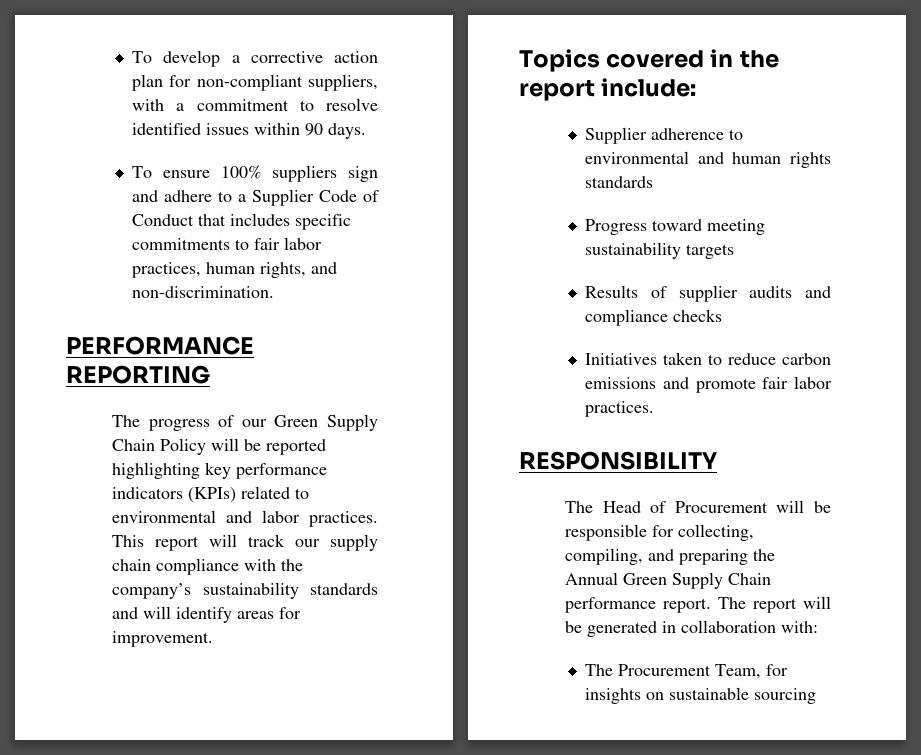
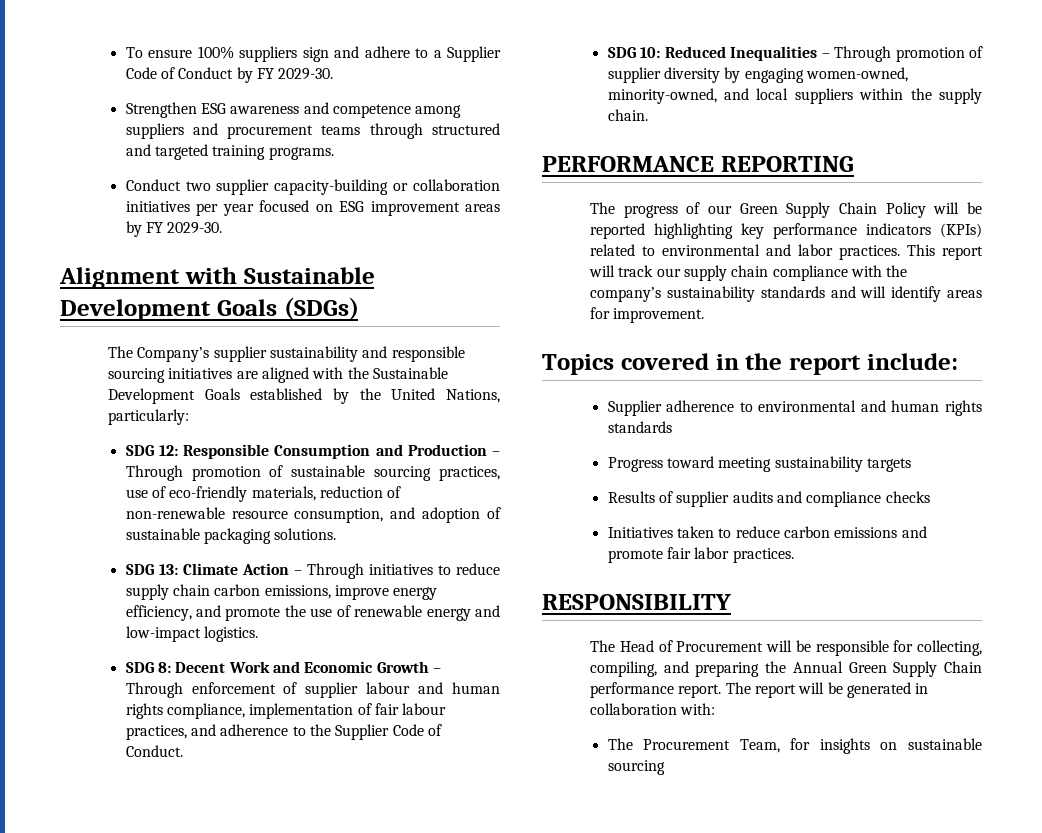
[132,50,379,67] [132,74,378,91] [132,98,378,111] [132,123,367,139] [132,166,153,178] To develop a corrective action plan for non-compliant suppliers, with a commitment to resolve identified issues within 90 days. // To -> [125,47,143,58] To
[198,213,352,230] [132,237,323,250] [132,262,338,278] [132,286,275,298] that includes specific commitments to fair labor practices, human rights, and non-discrimination. -> [236,67,334,83] [125,102,462,118] [125,123,501,139] [125,144,334,160] [125,179,501,195] [125,200,500,216] [125,221,223,237] [59,267,375,289] [60,297,359,321] [108,346,465,362] [108,367,448,383] [108,388,500,404] [108,409,190,425] [125,444,501,459] [125,465,501,481] [125,486,402,502] [125,507,501,523] [125,528,337,544] [125,563,501,579] [125,584,438,600] [125,605,501,621] [125,626,258,642] [125,661,441,673] [125,682,500,698] [125,703,447,719] [125,724,442,740] [125,745,183,757] [607,46,983,62] [607,67,908,83] [607,88,982,104] [607,109,648,121] by FY 2029-30. // Strengthen ESG awareness and competence among suppliers and procurement teams through structured and targeted training programs. // Conduct two supplier capacity-building or collaboration initiatives per year focused on ESG improvement areas by FY 2029-30. // Alignment with Sustainable Development Goals (SDGs) // The Company’s supplier sustainability and responsible sourcing initiatives are aligned with the Sustainable Development Goals established by the United Nations, particularly: // SDG 12: Responsible Consumption and Production – Through promotion of sustainable sourcing practices, use of eco-friendly materials, reduction of non-renewable resource consumption, and adoption of sustainable packaging solutions. // SDG 13: Climate Action – Through initiatives to reduce supply chain carbon emissions, improve energy efficiency, and promote the use of renewable energy and low-impact logistics. // SDG 8: Decent Work and Economic Growth – Through enforcement of supplier labour and human rights compliance, implementation of fair labour practices, and adherence to the Supplier Code of Conduct. // SDG 10: Reduced Inequalities – Through promotion of supplier diversity by engaging women-owned, minority-owned, and local suppliers within the supply chain.

